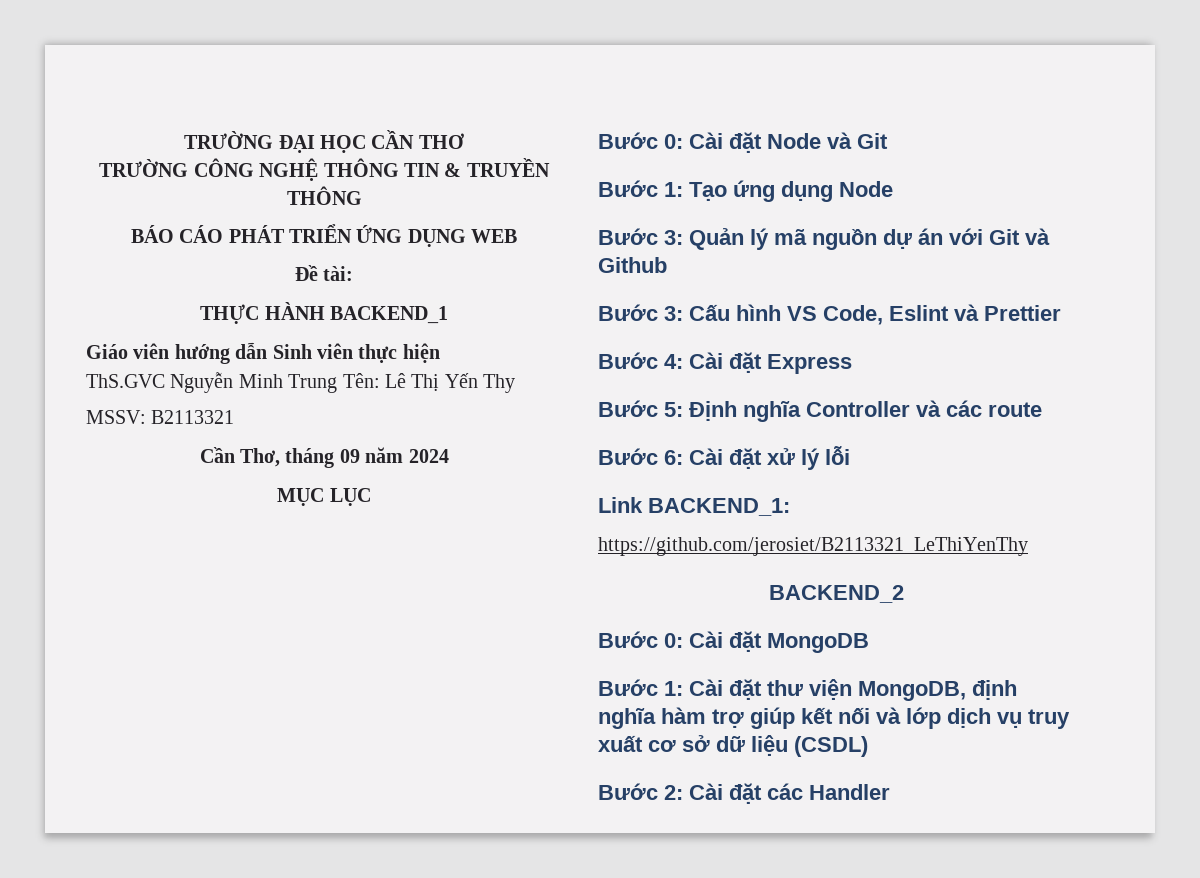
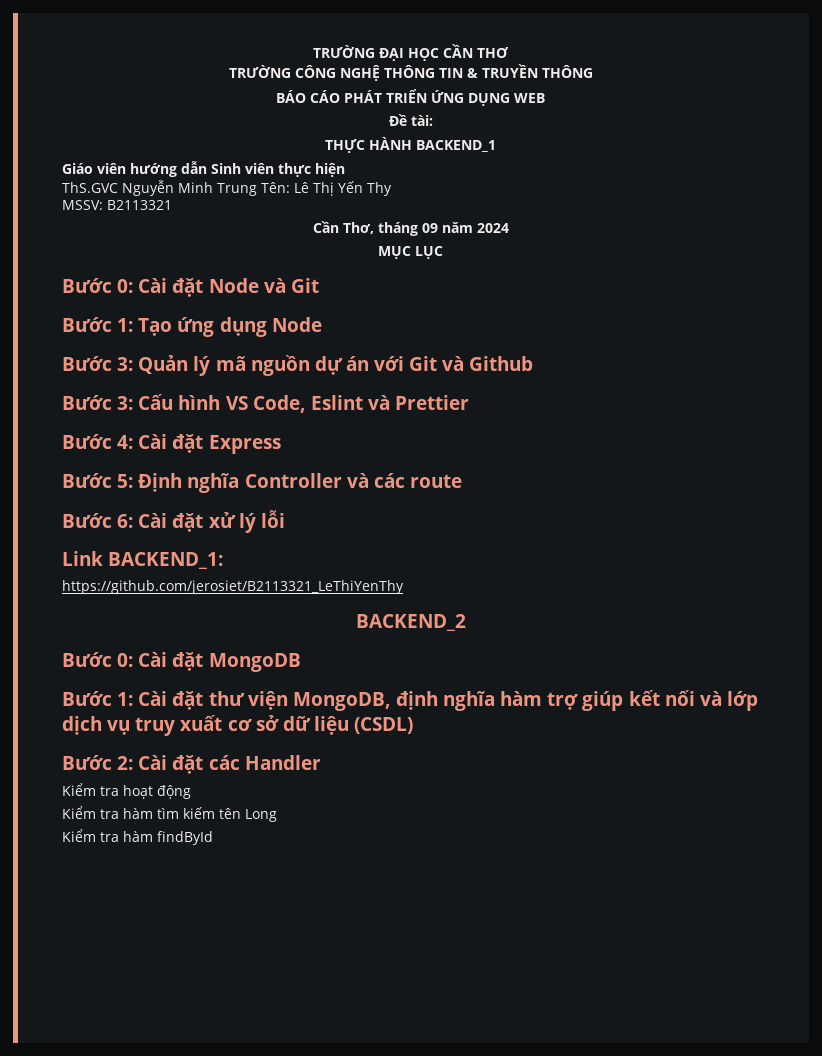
(890, 792) none -> [62,783,191,799] [62,806,277,822] [62,829,213,845] // Kiểm tra hoạt động // Kiểm tra hàm tìm kiếm tên Long // Kiểm tra hàm findById

